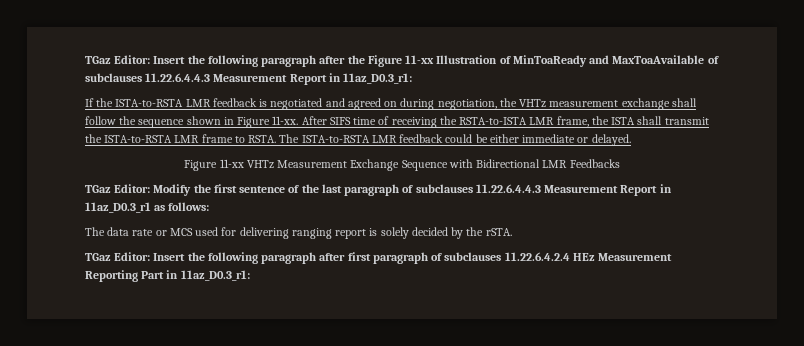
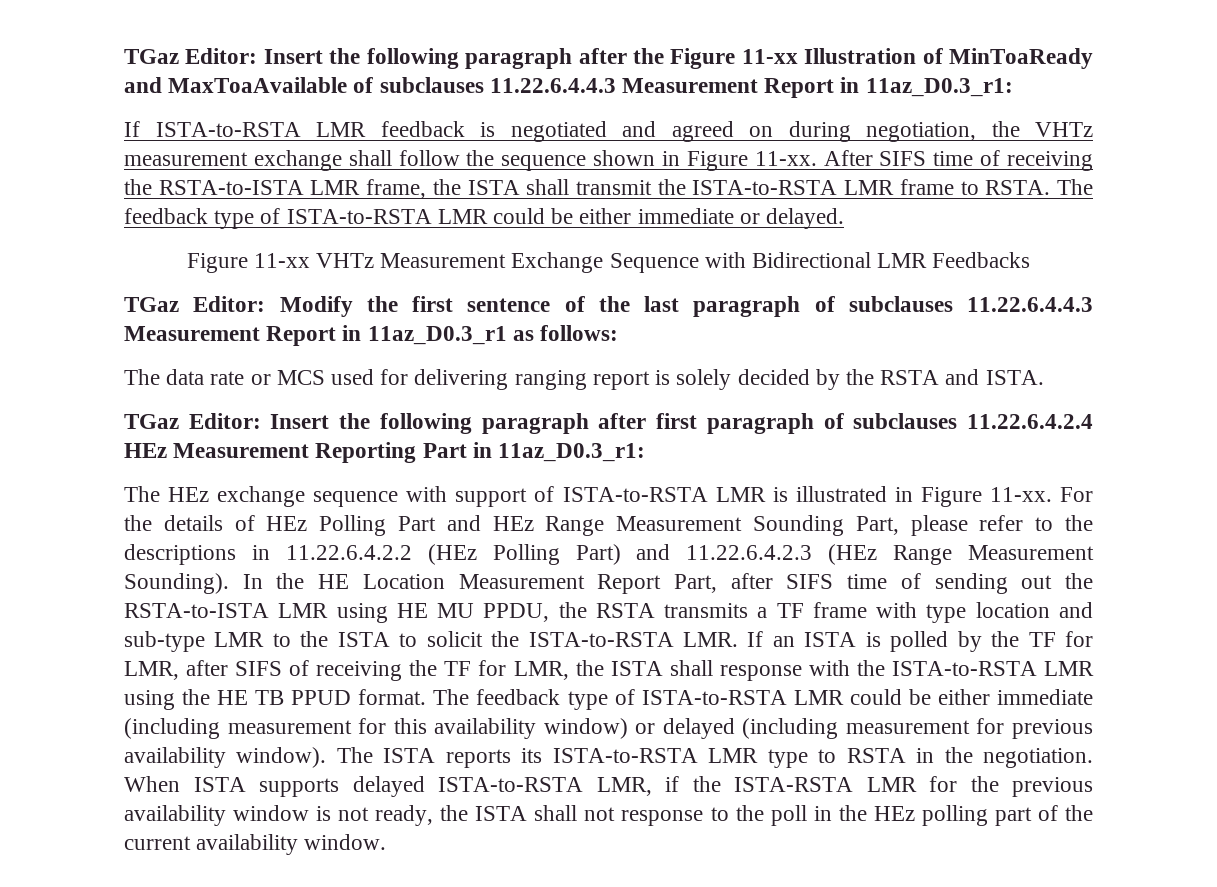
[96,98,114,107] the -> (140, 129) none
[301,134,444,143] ISTA-to-RSTA LMR feedback -> [124,208,488,229] feedback type of ISTA-to-RSTA LMR
[485,228,512,236] rSTA. -> [880,369,1044,385] RSTA and ISTA.
(250, 275) none -> [124,486,1093,507] [124,515,1093,536] [124,544,1094,565] [124,573,1093,594] [124,602,1093,623] [124,631,1094,652] [124,660,1094,681] [124,689,1093,710] [124,718,1093,739] [124,747,1093,768] [124,776,1093,797] [124,805,1094,826] [124,834,387,855] // The HEz exchange sequence with support of ISTA-to-RSTA LMR is illustrated in Figure 11-xx. For the details of HEz Polling Part and HEz Range Measurement Sounding Part, please refer to the descriptions in 11.22.6.4.2.2 (HEz Polling Part) and 11.22.6.4.2.3 (HEz Range Measurement Sounding). In the HE Location Measurement Report Part, after SIFS time of sending out the RSTA-to-ISTA LMR using HE MU PPDU, the RSTA transmits a TF frame with type location and sub-type LMR to the ISTA to solicit the ISTA-to-RSTA LMR. If an ISTA is polled by the TF for LMR, after SIFS of receiving the TF for LMR, the ISTA shall response with the ISTA-to-RSTA LMR using the HE TB PPUD format. The feedback type of ISTA-to-RSTA LMR could be either immediate (including measurement for this availability window) or delayed (including measurement for previous availability window). The ISTA reports its ISTA-to-RSTA LMR type to RSTA in the negotiation. When ISTA supports delayed ISTA-to-RSTA LMR, if the ISTA-RSTA LMR for the previous availability window is not ready, the ISTA shall not response to the poll in the HEz polling part of the current availability window.

